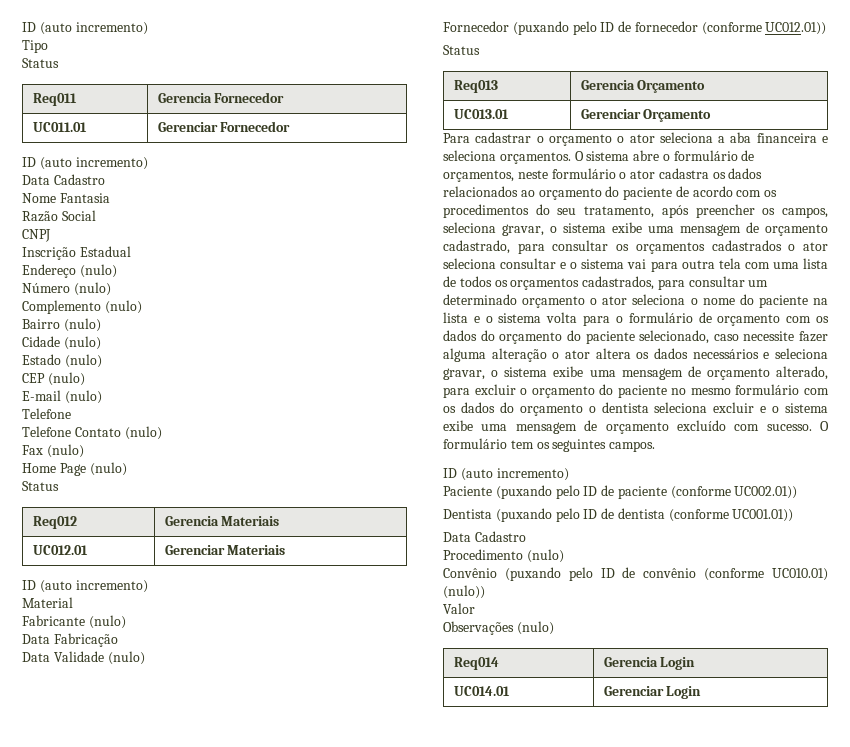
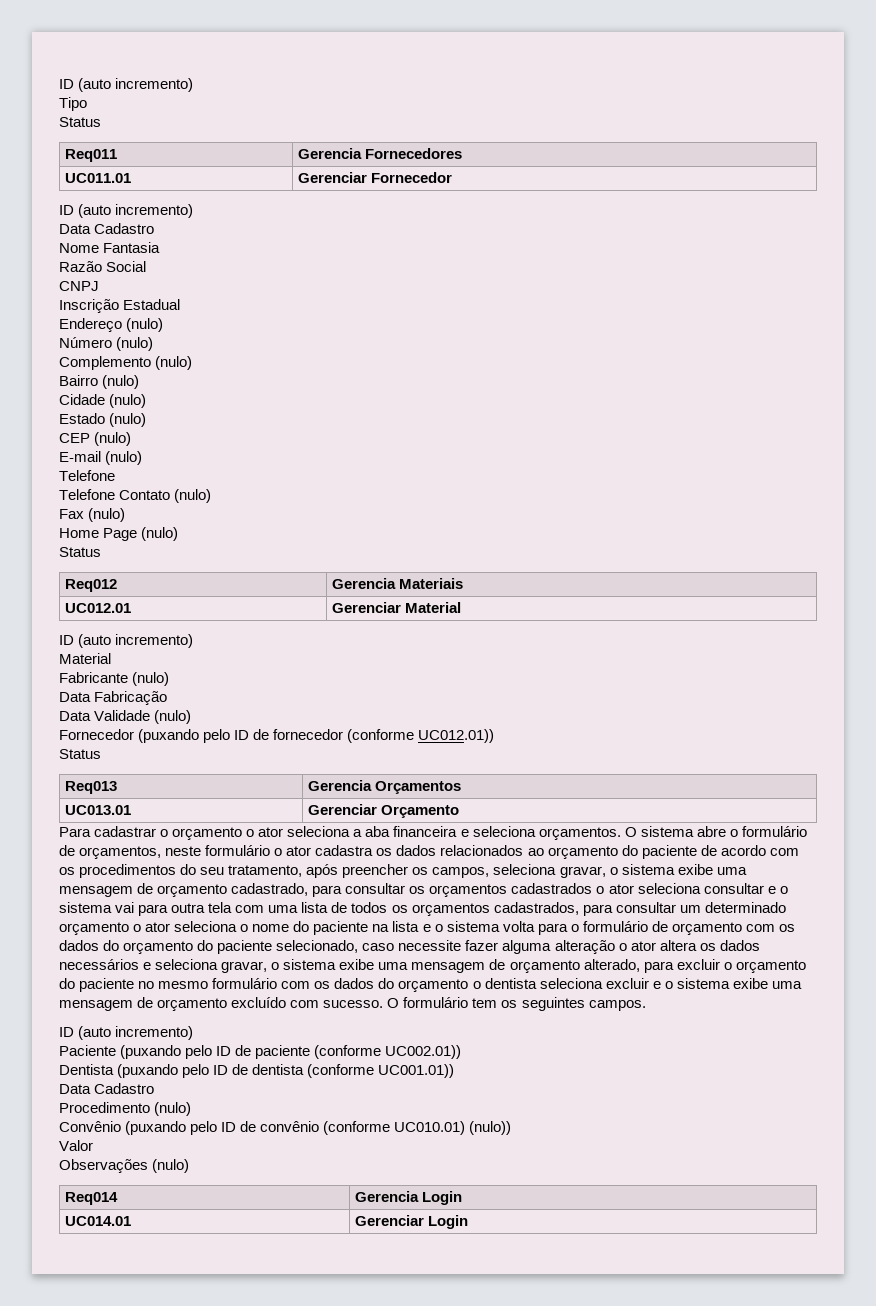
[214,92,285,103] Fornecedor -> [365,148,463,159] Fornecedores
[227,545,286,555] Materiais -> [405,602,462,613] Material
[637,80,706,93] Orçamento -> [375,781,462,794] Orçamentos

